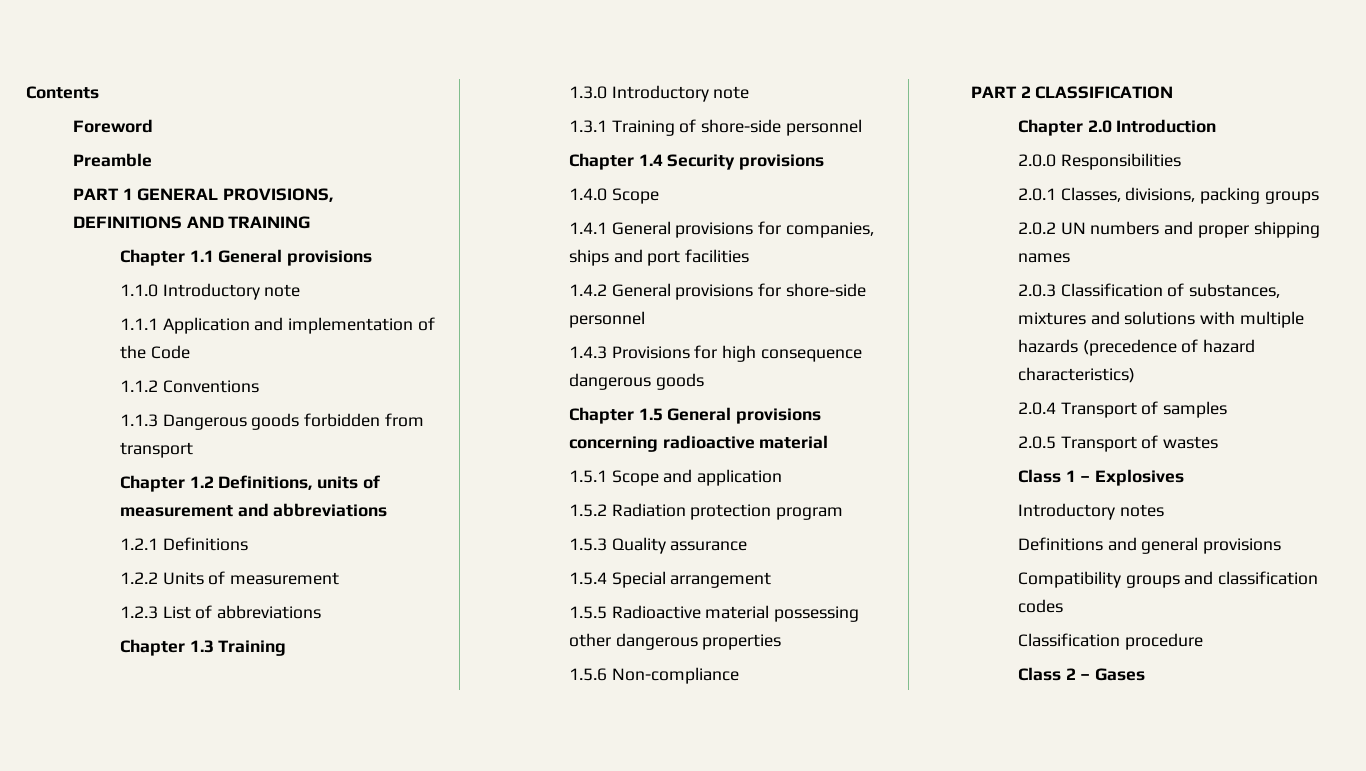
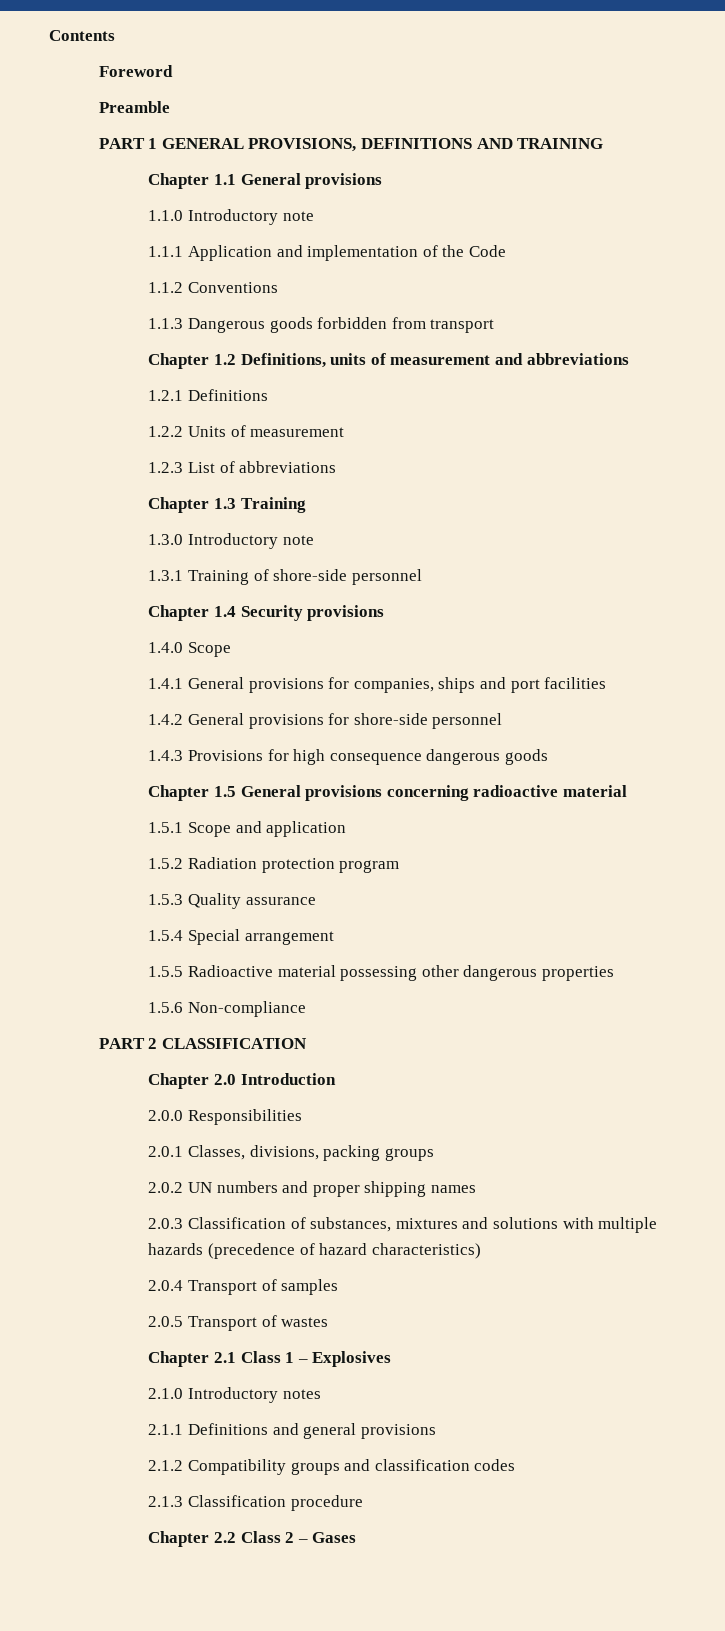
(1219, 442) none -> [148,1351,237,1367] Chapter 2.1
(1185, 477) none -> [148,1388,184,1399] 2.1.0
(1164, 510) none -> [148,1424,184,1435] 2.1.1
(1282, 546) none -> [148,1460,184,1471] 2.1.2
(1064, 606) none -> [148,1496,184,1507] 2.1.3
(1203, 641) none -> [148,1531,237,1547] Chapter 2.2

